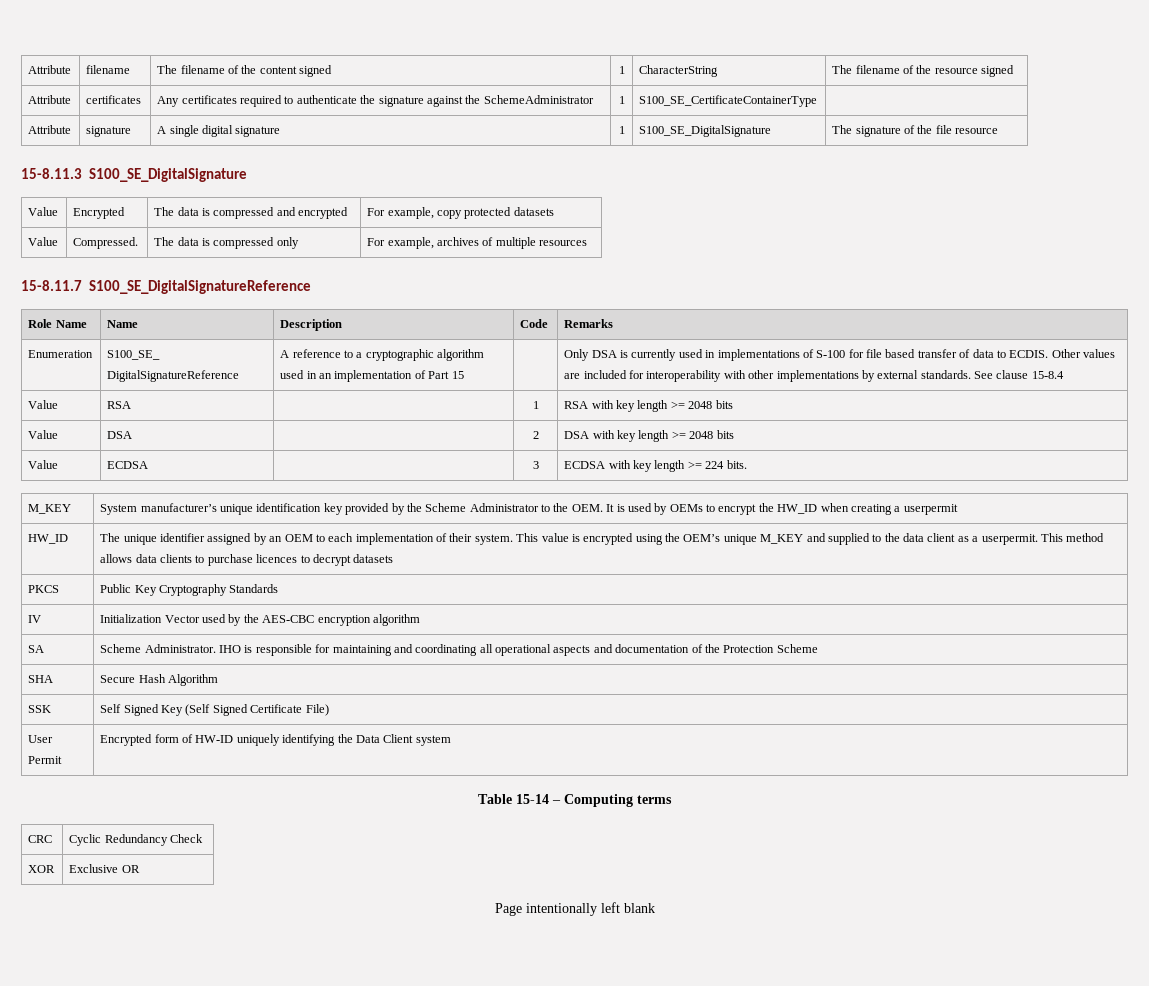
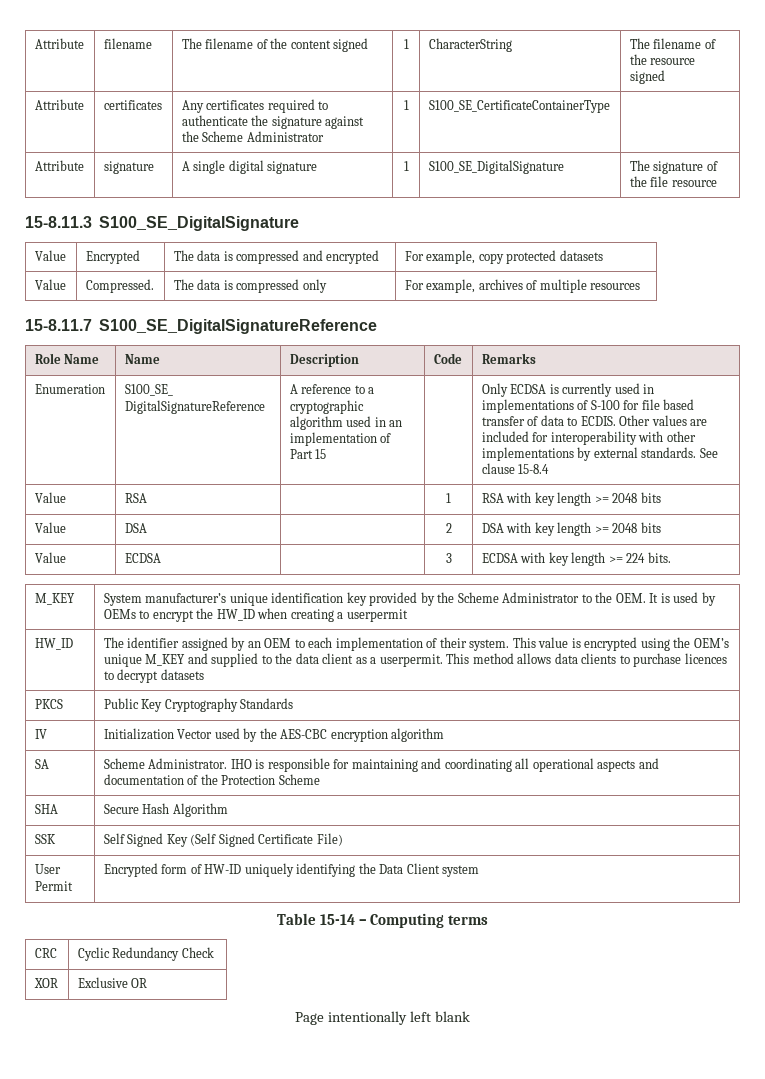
[483,95,594,104] SchemeAdministrator -> [202,131,324,142] Scheme Administrator
[591,350,617,358] DSA -> [510,384,547,394] ECDSA
[123,534,157,545] unique -> (124, 642) none

